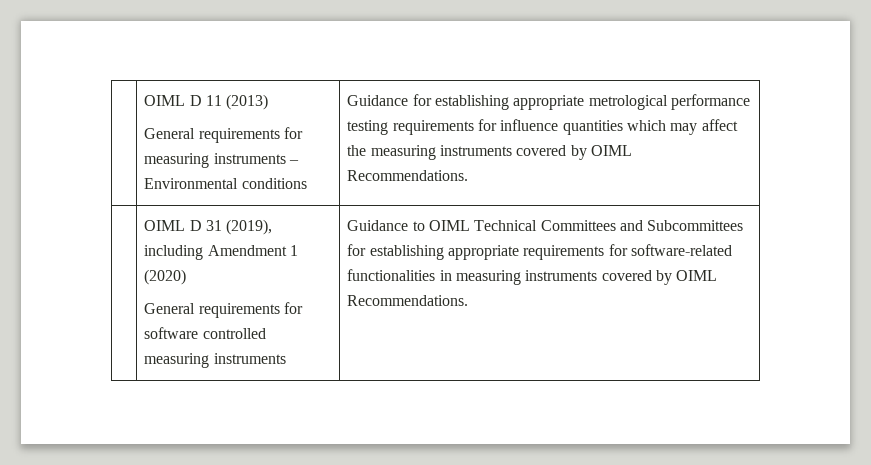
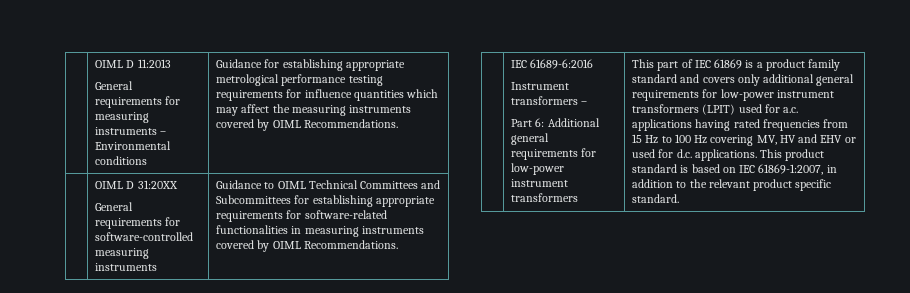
[144,94,269,110] | OIML D 11 (2013) -> [95,59,171,68] | OIML D 11:2013
[206,219,273,235] [144,245,299,260] [144,269,187,285] [144,302,304,318] [144,327,266,339] 31 (2019), including Amendment 1 (2020) // General requirements for software controlled -> [137,180,178,189] [95,202,134,211] [95,217,181,229] [95,232,194,241] 31:20XX // General requirements for software-controlled
(469, 300) none -> [511,59,594,69] [511,82,570,90] [511,96,588,105] [511,118,600,127] [511,133,550,145] [511,148,597,160] [511,163,565,175] [511,179,569,187] [511,193,579,202] [632,59,841,71] [632,74,855,86] [632,89,834,101] [632,104,799,115] [632,119,849,131] [632,134,856,146] [632,149,825,161] [632,164,837,175] [632,179,832,191] [632,194,680,203] // | IEC 61689-6:2016 // Instrument transformers – // Part 6: Additional general requirements for low-power instrument transformers | This part of IEC 61869 is a product family standard and covers only additional general requirements for low-power instrument transformers (LPIT) used for a.c. applications having rated frequencies from 15 Hz to 100 Hz covering MV, HV and EHV or used for d.c. applications. This product standard is based on IEC 61869-1:2007, in addition to the relevant product specific standard.

